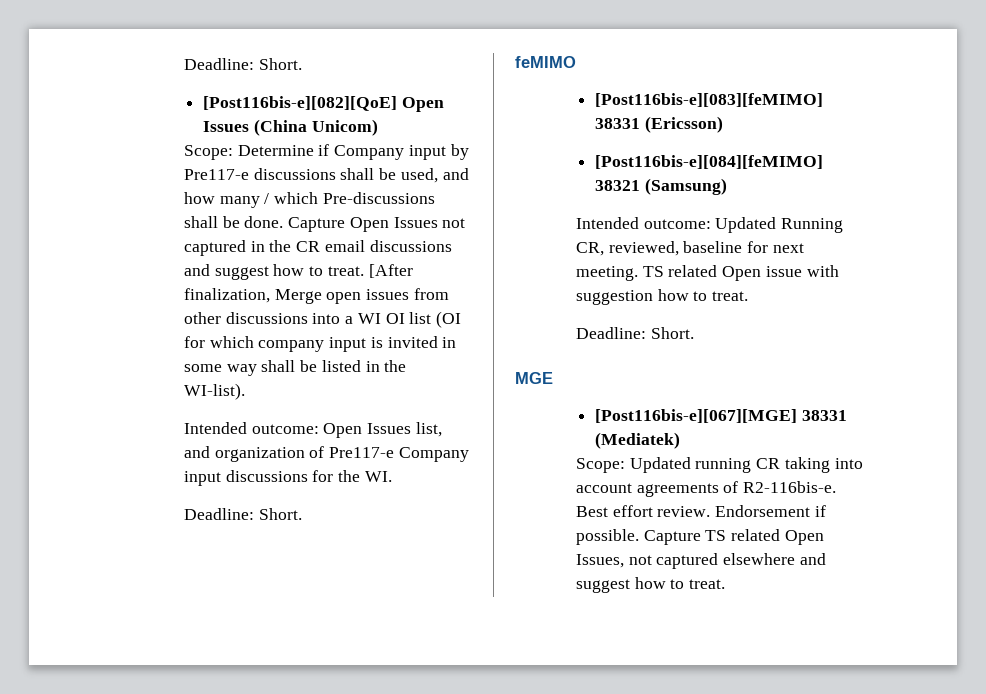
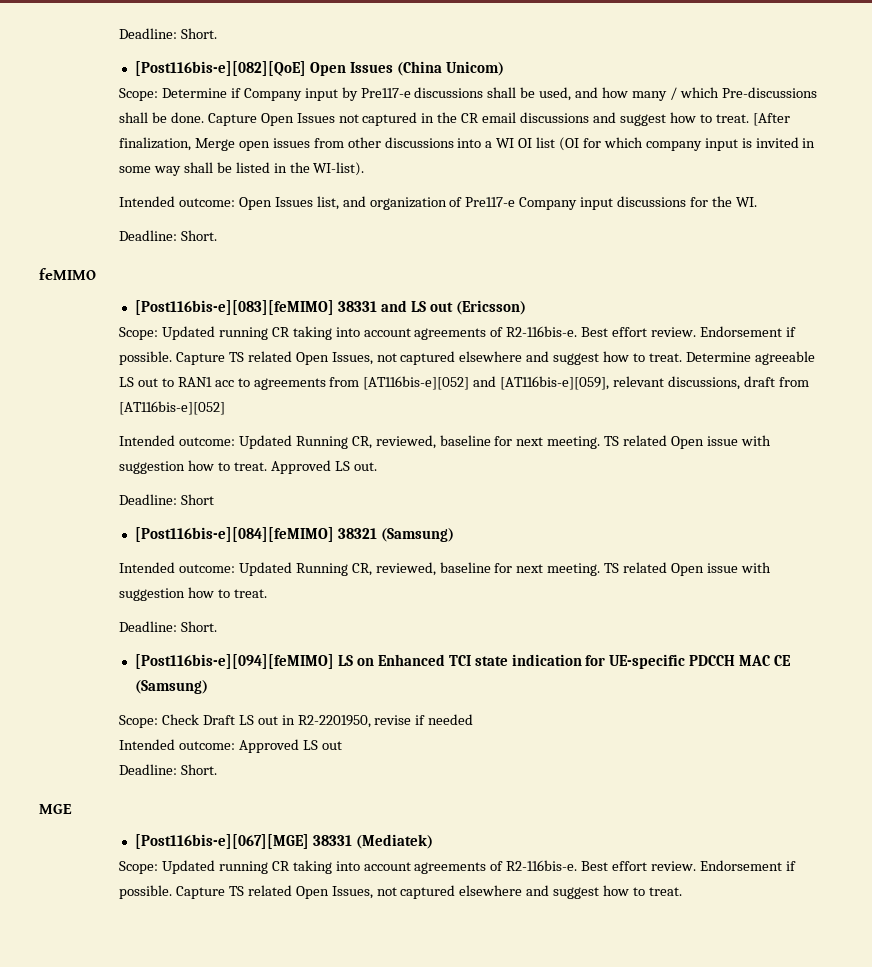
[644,116,723,133] (Ericsson) -> [380,300,526,315] [119,326,796,340] [119,351,815,365] [119,376,809,390] [119,401,226,415] [119,435,771,449] [119,460,377,474] [119,494,214,505] and LS out (Ericsson) // Scope: Updated running CR taking into account agreements of R2-116bis-e. Best effort review. Endorsement if possible. Capture TS related Open Issues, not captured elsewhere and suggest how to treat. Determine agreeable LS out to RAN1 acc to agreements from [AT116bis-e][052] and [AT116bis-e][059], relevant discussions, draft from [AT116bis-e][052] // Intended outcome: Updated Running CR, reviewed, baseline for next meeting. TS related Open issue with suggestion how to treat. Approved LS out. // Deadline: Short
(694, 333) none -> [135,654,792,669] [135,680,209,694] [119,714,474,728] [119,739,342,753] [119,764,217,775] // [Post116bis-e][094][feMIMO] LS on Enhanced TCI state indication for UE-specific PDCCH MAC CE (Samsung) // Scope: Check Draft LS out in R2-2201950, revise if needed // Intended outcome: Approved LS out // Deadline: Short.

